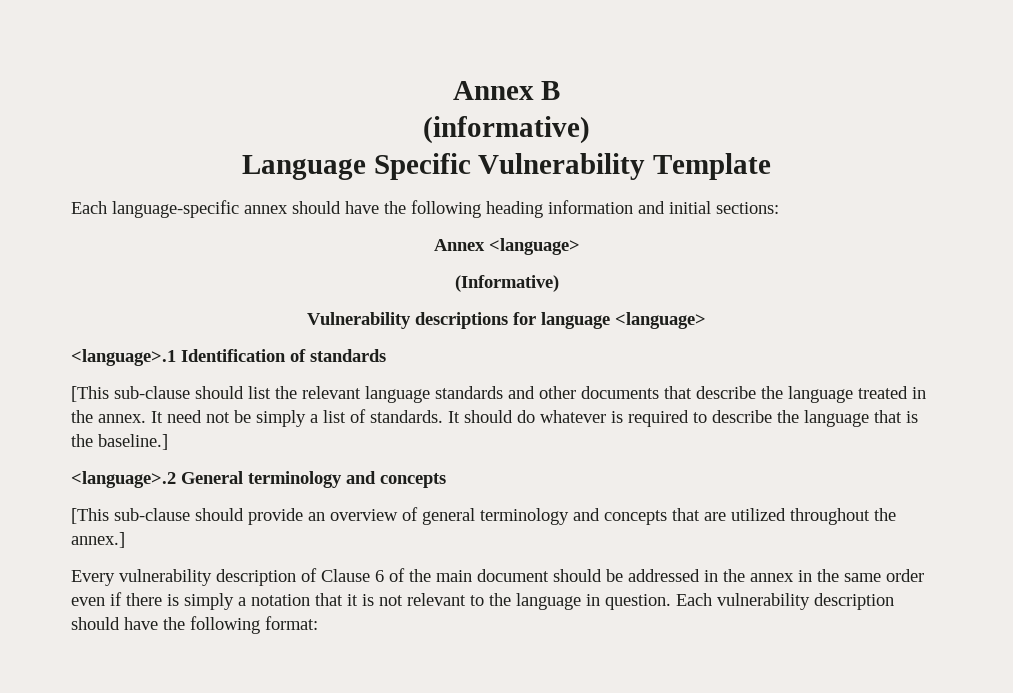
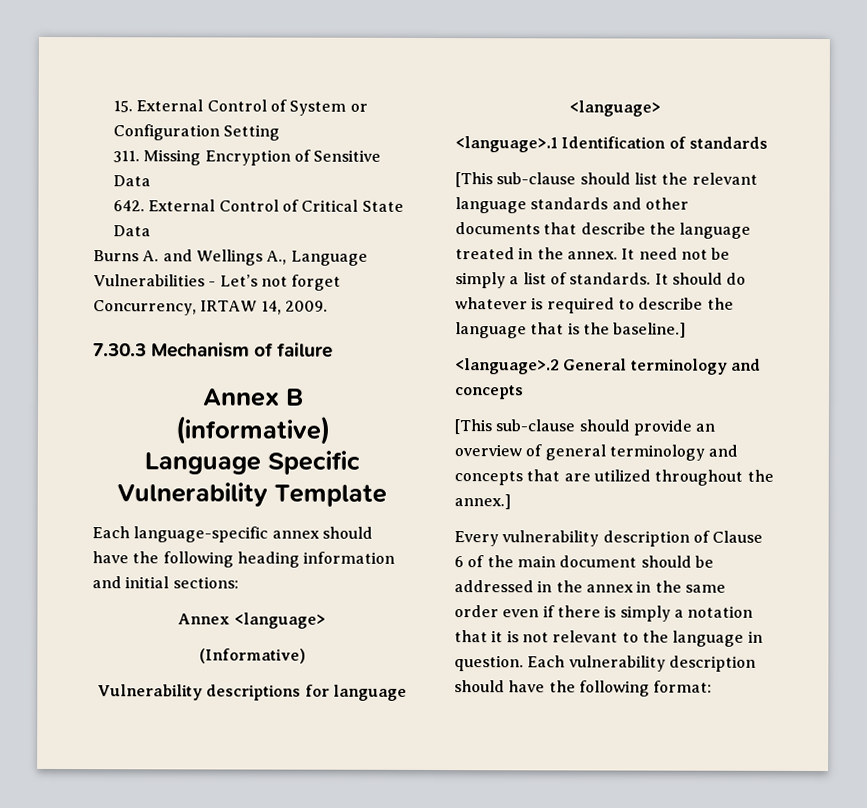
(452, 90) none -> [113,99,368,116] [113,124,281,141] [113,149,382,166] [113,175,152,187] [113,199,404,212] [113,225,152,237] [93,249,368,266] [93,274,342,291] [93,300,328,316] [93,342,334,358] 15. External Control of System or Configuration Setting // 311. Missing Encryption of Sensitive Data // 642. External Control of Critical State Data // Burns A. and Wellings A., Language Vulnerabilities - Let’s not forget Concurrency, IRTAW 14, 2009. // 7.30.3 Mechanism of failure //

